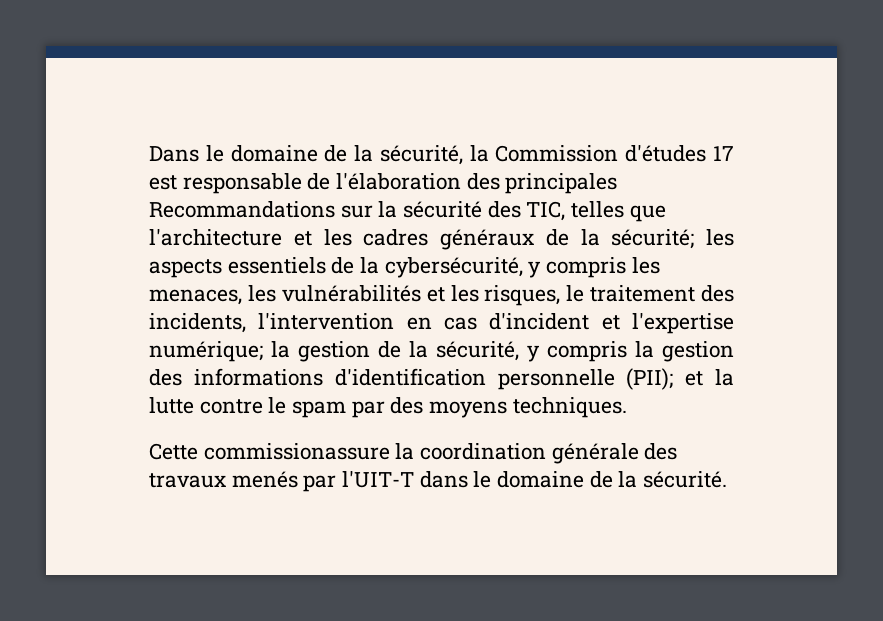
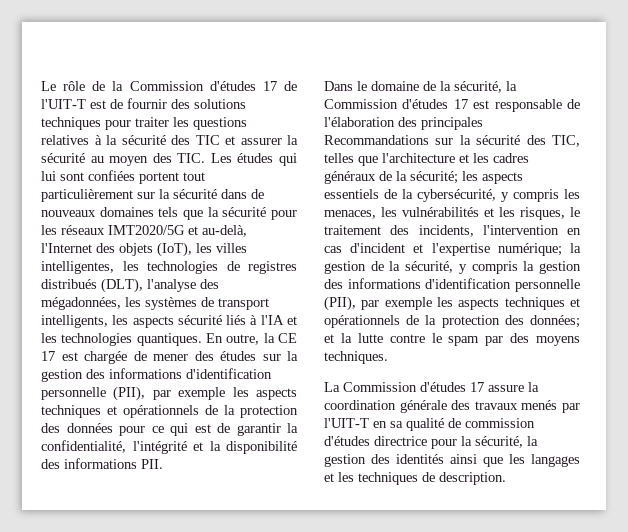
(149, 154) none -> [41,81,297,91] [41,98,246,109] [41,117,247,130] [41,135,298,145] [41,153,298,166] [41,170,205,184] [41,189,264,202] [41,207,297,220] [41,225,247,237] [41,242,247,257] [41,261,297,274] [41,278,219,293] [41,297,269,310] [41,315,297,328] [41,333,297,346] [41,351,298,364] [41,368,272,382] [41,386,297,401] [41,405,298,418] [41,423,298,436] [41,440,297,454] [41,458,163,469] Le rôle de la Commission d'études 17 de l'UIT-T est de fournir des solutions techniques pour traiter les questions relatives à la sécurité des TIC et assurer la sécurité au moyen des TIC. Les études qui lui sont confiées portent tout particulièrement sur la sécurité dans de nouveaux domaines tels que la sécurité pour les réseaux IMT2020/5G et au-delà, l'Internet des objets (IoT), les villes intelligentes, les technologies de registres distribués (DLT), l'analyse des mégadonnées, les systèmes de transport intelligents, les aspects sécurité liés à l'IA et les technologies quantiques. En outre, la CE 17 est chargée de mener des études sur la gestion des informations d'identification personnelle (PII), par exemple les aspects techniques et opérationnels de la protection des données pour ce qui est de garantir la confidentialité, l'intégrité et la disponibilité des informations PII. //
[626,368,674,390] (PII); -> [324,296,580,311] [324,315,580,328] (PII), par exemple les aspects techniques et opérationnels de la protection des données;
[149,443,390,460] Cette commissionassure -> [324,382,524,392] La Commission d'études 17 assure
[419,471,728,488] dans le domaine de la sécurité. -> [373,418,535,431] [324,436,538,449] [324,454,580,467] [324,472,506,485] en sa qualité de commission d'études directrice pour la sécurité, la gestion des identités ainsi que les langages et les techniques de description.

